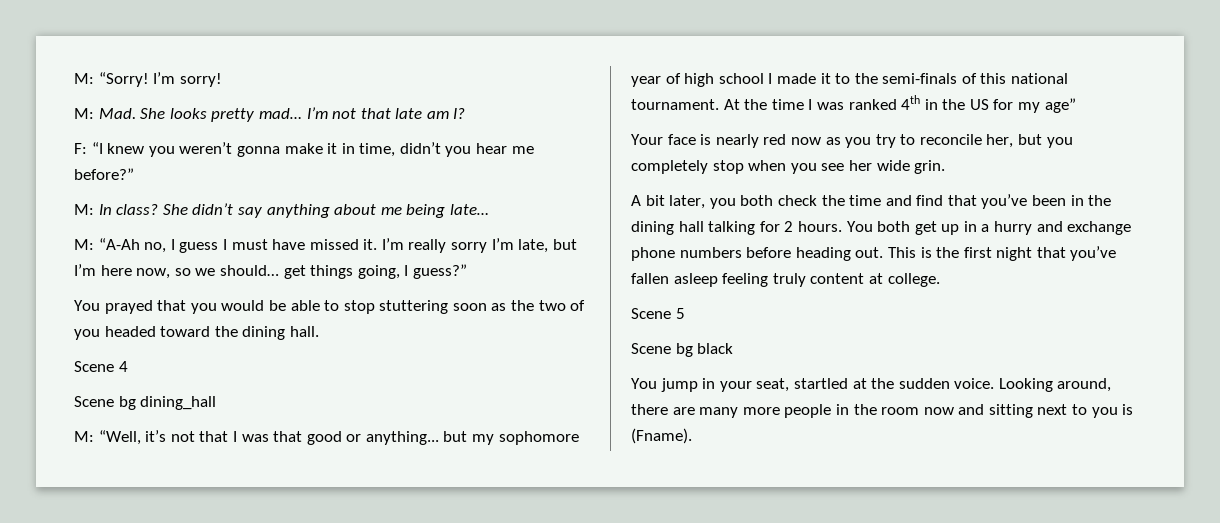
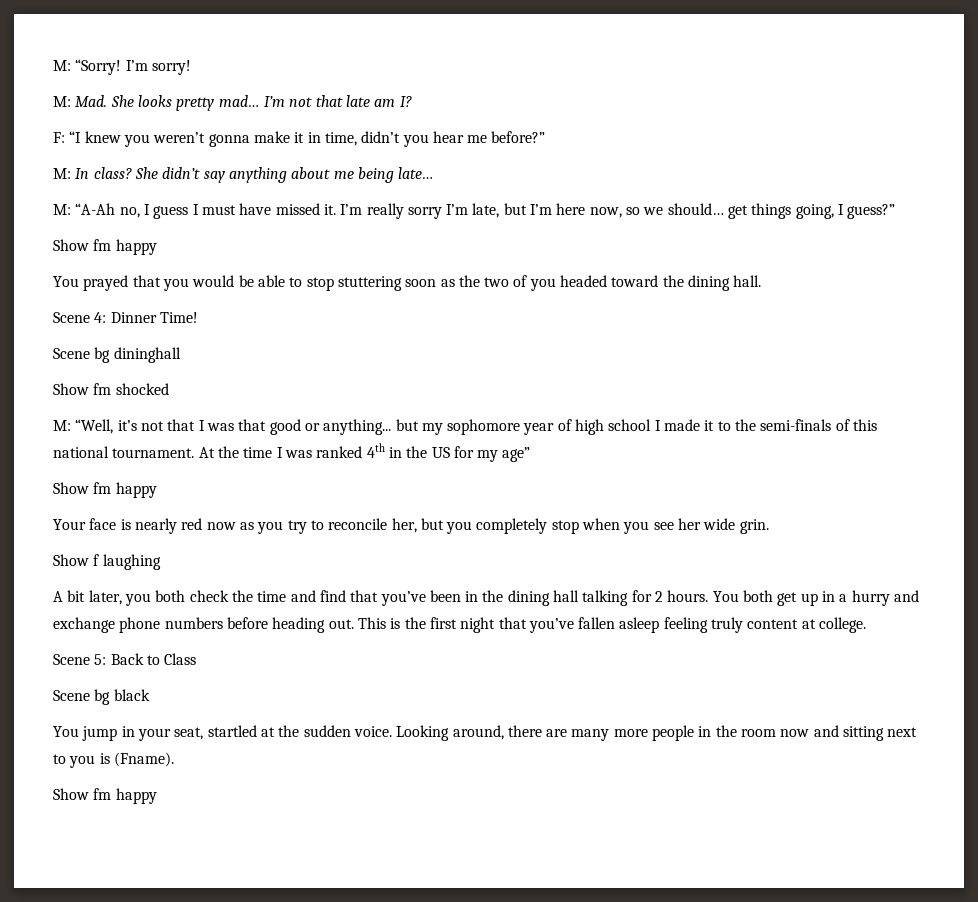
(467, 271) none -> [53,239,157,255] // Show fm happy
[118,361,128,372] [74,396,217,410] 4 // Scene bg dining_hall -> [94,312,198,323] [53,347,181,363] [53,383,169,395] 4: Dinner Time! // Scene bg dininghall // Show fm shocked
(1076, 105) none -> [53,482,157,498] // Show fm happy
(946, 167) none -> [53,554,161,570] // Show f laughing
[675,308,685,319] 5 -> [94,653,197,665] 5: Back to Class
(692, 436) none -> [53,788,157,804] // Show fm happy

